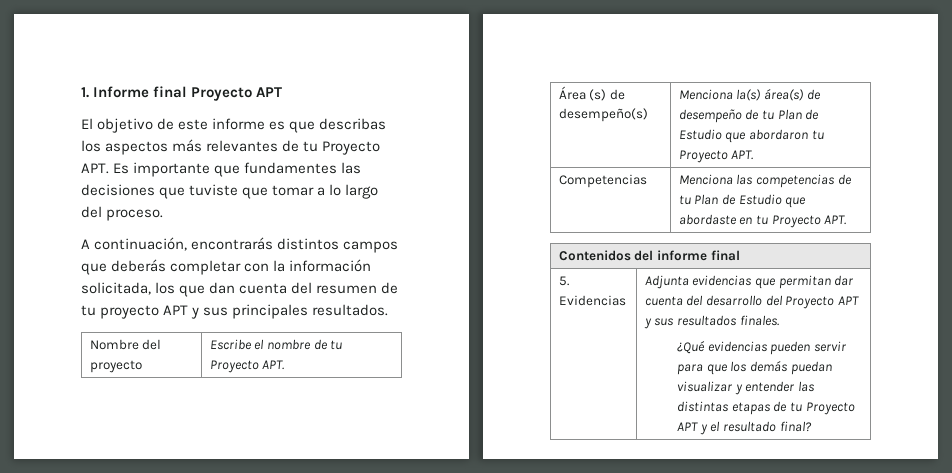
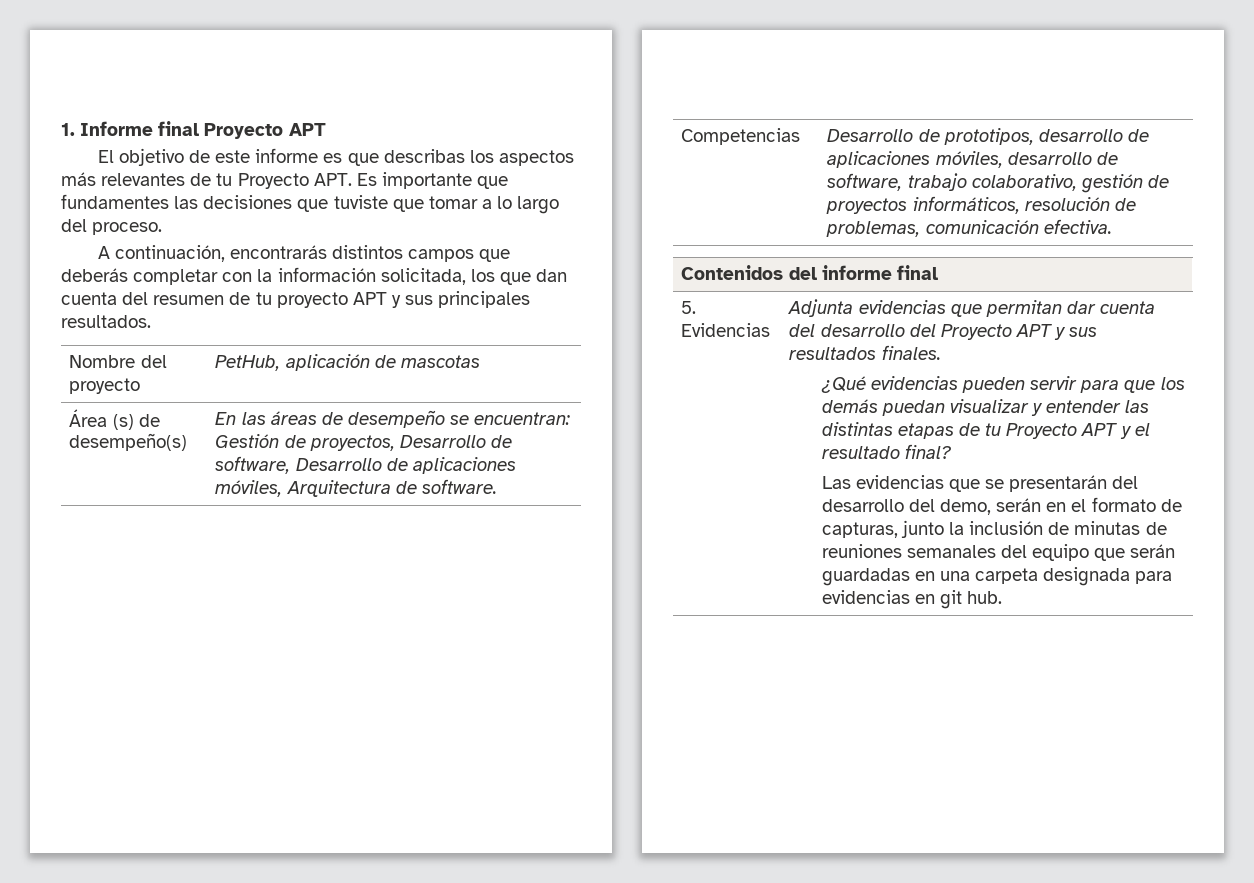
[209,339,343,350] [209,360,285,373] [558,86,626,101] [558,108,648,122] [678,89,821,101] [678,109,820,123] [678,129,824,143] [678,150,754,163] [558,174,647,188] [678,174,852,188] [678,194,807,208] [678,214,847,228] Escribe el nombre de tu Proyecto APT. // Área (s) de desempeño(s) | Menciona la(s) área(s) de desempeño de tu Plan de Estudio que abordaron tu Proyecto APT. // Competencias | Menciona las competencias de tu Plan de Estudio que abordaste en tu Proyecto APT. -> [215,354,480,371] [69,409,160,430] [69,433,188,451] [215,410,571,428] [215,434,512,451] [215,456,516,474] [215,479,497,497] [681,128,801,145] [827,128,1149,145] [827,151,1118,168] [827,173,1169,193] [826,196,1136,214] [826,219,1112,237] PetHub, aplicación de mascotas // Área (s) de desempeño(s) | En las áreas de desempeño se encuentran: Gestión de proyectos, Desarrollo de software, Desarrollo de aplicaciones móviles, Arquitectura de software. // Competencias | Desarrollo de prototipos, desarrollo de aplicaciones móviles, desarrollo de software, trabajo colaborativo, gestión de proyectos informáticos, resolución de problemas, comunicación efectiva.
(812, 426) none -> [821,475,1139,492] [821,497,1182,515] [821,520,1167,538] [821,544,1176,561] [821,567,1173,586] [821,590,1003,609] // Las evidencias que se presentarán del desarrollo del demo, serán en el formato de capturas, junto la inclusión de minutas de reuniones semanales del equipo que serán guardadas en una carpeta designada para evidencias en git hub.

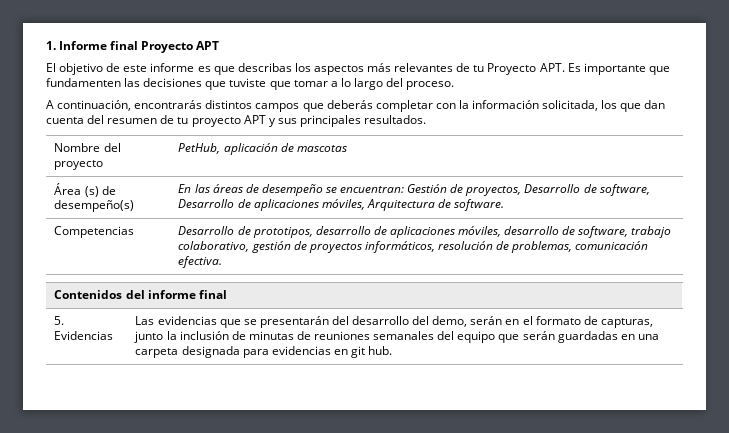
[61,194,169,209] fundamentes -> [46,78,121,87] fundamenten
[788,299,1156,317] [789,324,1098,340] [789,345,941,360] [820,376,1185,393] [821,399,1150,416] [821,422,1150,439] [821,444,951,459] Adjunta evidencias que permitan dar cuenta del desarrollo del Proyecto APT y sus resultados finales. // ¿Qué evidencias pueden servir para que los demás puedan visualizar y entender las distintas etapas de tu Proyecto APT y el resultado final? // -> (114, 335) none

